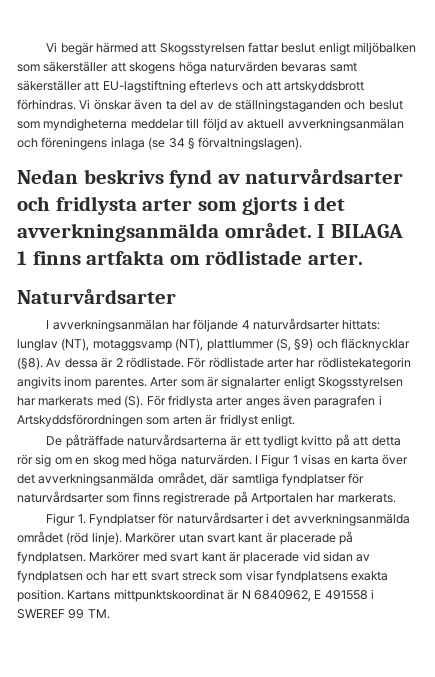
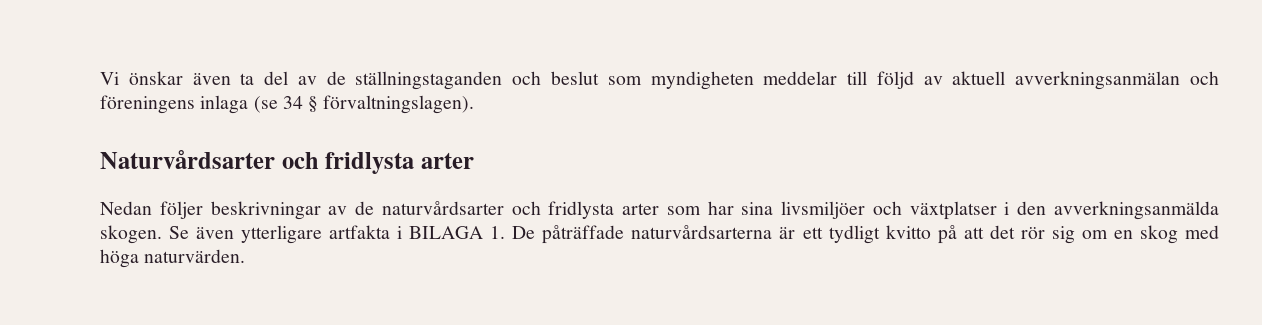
[46,42,417,55] [17,61,357,74] [17,80,365,93] [17,99,91,110] Vi begär härmed att Skogsstyrelsen fattar beslut enligt miljöbalken som säkerställer att skogens höga naturvärden bevaras samt säkerställer att EU-lagstiftning efterlevs och att artskyddsbrott förhindras. Vi -> [100,72,119,85] Vi
[43,118,128,131] myndigheterna -> [650,71,754,90] myndigheten
[17,169,240,188] Nedan beskrivs fynd av -> [100,150,474,174] [100,201,375,220] Naturvårdsarter och fridlysta arter // Nedan följer beskrivningar av de
[242,196,346,215] [17,223,403,242] [17,250,363,265] [17,289,176,304] [46,318,381,332] [17,338,410,351] [17,357,411,370] [17,376,403,389] [17,395,382,408] [17,414,295,427] gjorts i det avverkningsanmälda området. I BILAGA 1 finns artfakta om rödlistade arter. // Naturvårdsarter // I avverkningsanmälan har följande 4 naturvårdsarter hittats: lunglav (NT), motaggsvamp (NT), plattlummer (S, §9) och fläcknycklar (§8). Av dessa är 2 rödlistade. För rödlistade arter har rödlistekategorin angivits inom parentes. Arter som är signalarter enligt Skogsstyrelsen har markerats med (S). För fridlysta arter anges även paragrafen i Artskyddsförordningen som arten är fridlyst enligt. // -> [707,201,1219,220] [100,225,506,244] har sina livsmiljöer och växtplatser i den avverkningsanmälda skogen. Se även ytterligare artfakta i BILAGA 1.
[371,436,401,446] detta -> [989,225,1015,239] det
[255,454,409,467] [17,472,365,486] [17,491,396,505] [46,512,410,526] [17,531,354,545] [17,551,371,564] [17,570,389,583] [17,589,374,602] [17,609,110,619] I Figur 1 visas en karta över det avverkningsanmälda området, där samtliga fyndplatser för naturvårdsarter som finns registrerade på Artportalen har markerats. // Figur 1. Fyndplatser för naturvårdsarter i det avverkningsanmälda området (röd linje). Markörer utan svart kant är placerade på fyndplatsen. Markörer med svart kant är placerade vid sidan av fyndplatsen och har ett svart streck som visar fyndplatsens exakta position. Kartans mittpunktskoordinat är N 6840962, E 491558 i SWEREF 99 TM. -> (246, 256) none

